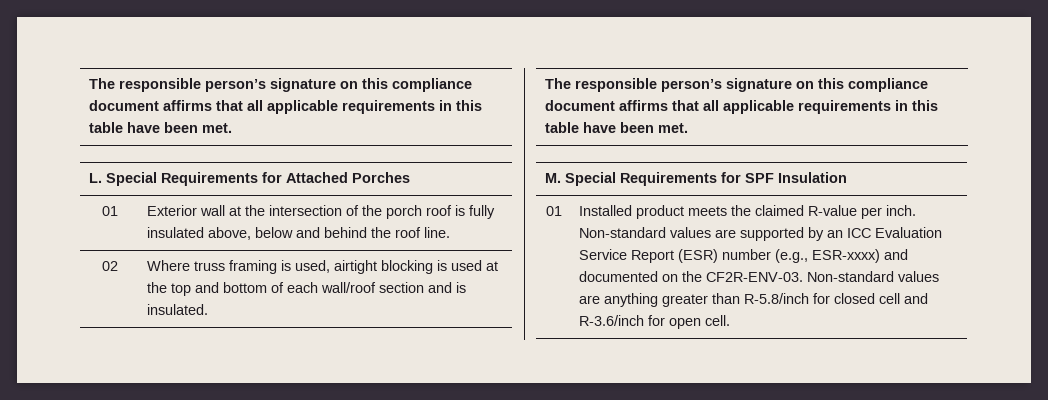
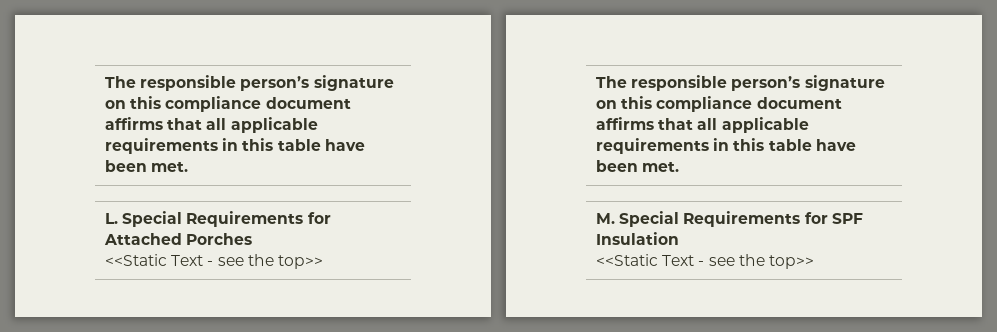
[101,206,118,216] [146,205,495,219] [146,227,450,240] [101,261,118,271] [146,260,498,274] [146,282,466,296] [146,304,208,315] // 01 | Exterior wall at the intersection of the porch roof is fully insulated above, below and behind the roof line. // 02 | Where truss framing is used, airtight blocking is used at the top and bottom of each wall/roof section and is insulated. -> [105,254,323,269] // <<Static Text - see the top>>
[545,206,562,216] [578,205,916,219] [578,227,942,241] [578,249,908,263] [578,271,939,282] [578,293,928,307] [578,315,730,329] // 01 | Installed product meets the claimed R-value per inch. Non-standard values are supported by an ICC Evaluation Service Report (ESR) number (e.g., ESR-xxxx) and documented on the CF2R-ENV-03. Non-standard values are anything greater than R-5.8/inch for closed cell and R-3.6/inch for open cell. -> [596,254,814,269] // <<Static Text - see the top>>

